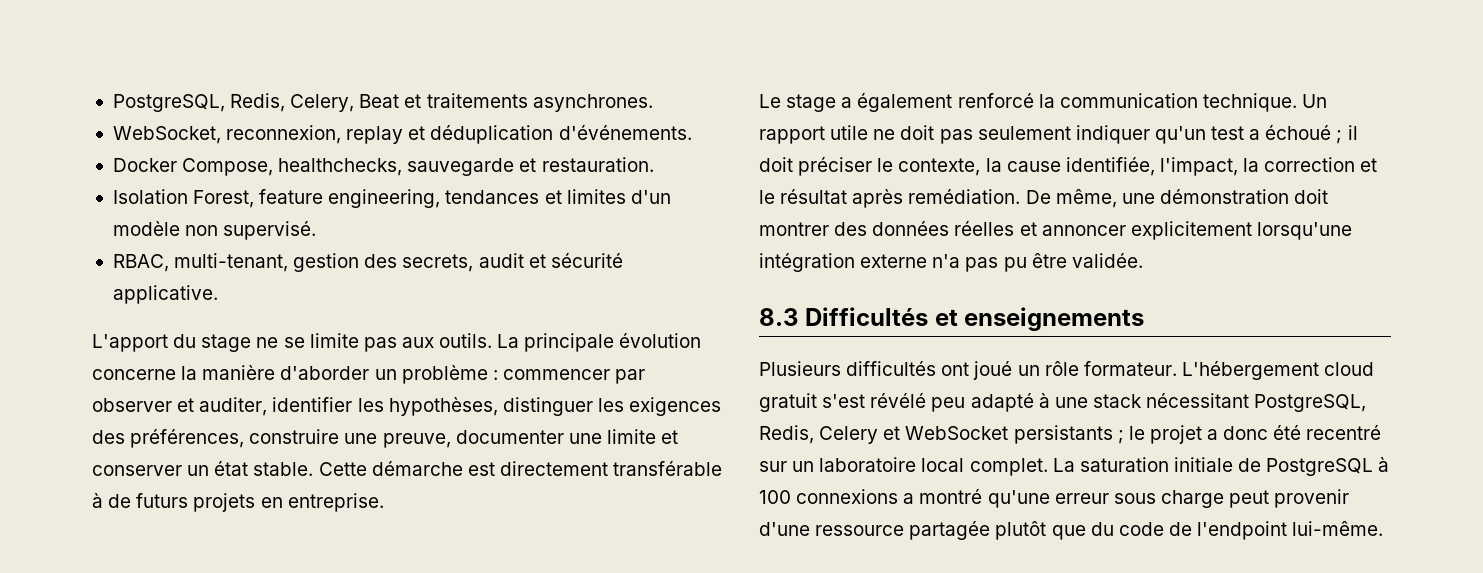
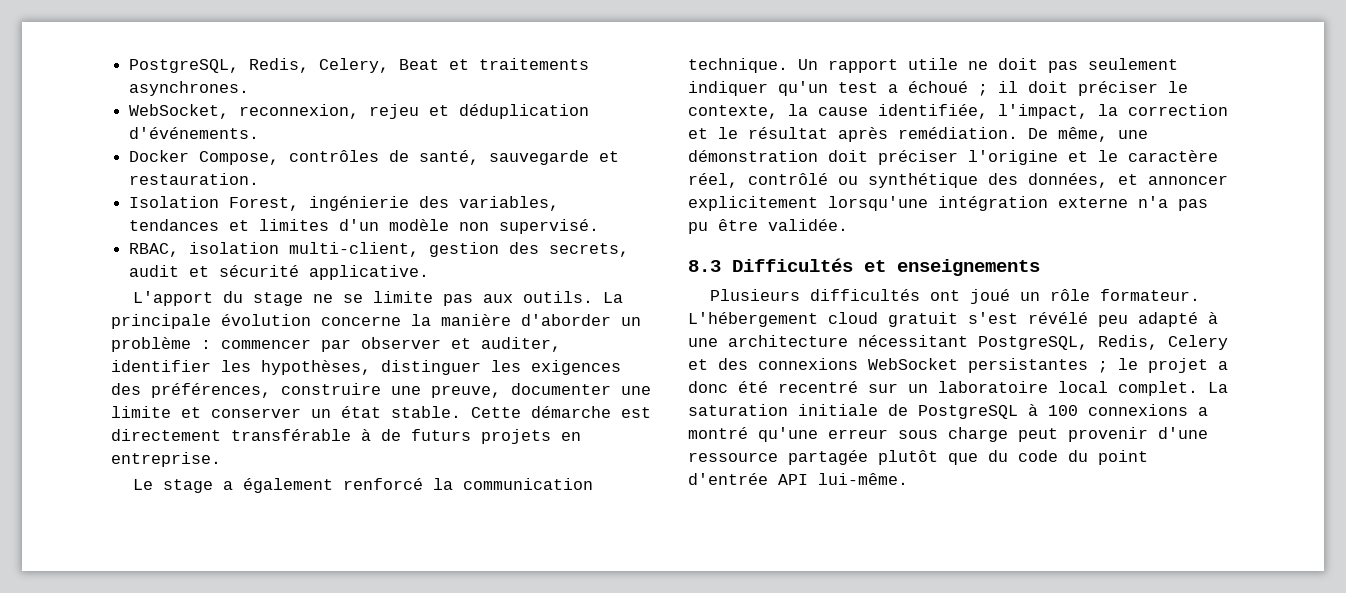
[346,126,404,144] replay -> [369,104,420,119] rejeu
[278,158,403,176] healthchecks, -> [289,150,480,165] contrôles de santé,
[259,189,441,208] feature engineering, -> [309,196,560,211] ingénierie des variables,
[174,253,289,272] multi-tenant, -> [189,242,420,257] isolation multi-client,
[759,221,1015,236] montrer des données réelles -> [878,150,1218,165] [688,173,1108,188] préciser l'origine et le caractère réel, contrôlé ou synthétique des données,
[1092,394,1142,408] stack -> [728,335,848,347] architecture
[905,425,1113,444] WebSocket persistants -> [718,358,1088,373] des connexions WebSocket persistantes
[1168,521,1288,540] de l'endpoint -> [1068,450,1148,465] [688,473,808,485] du point d'entrée API

